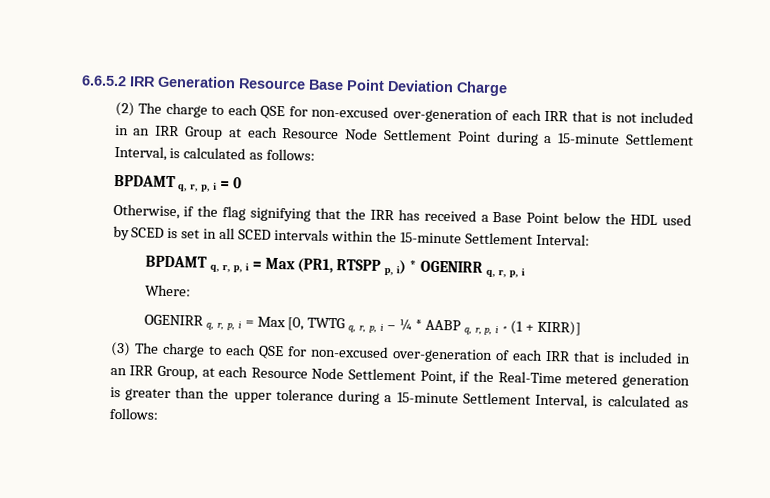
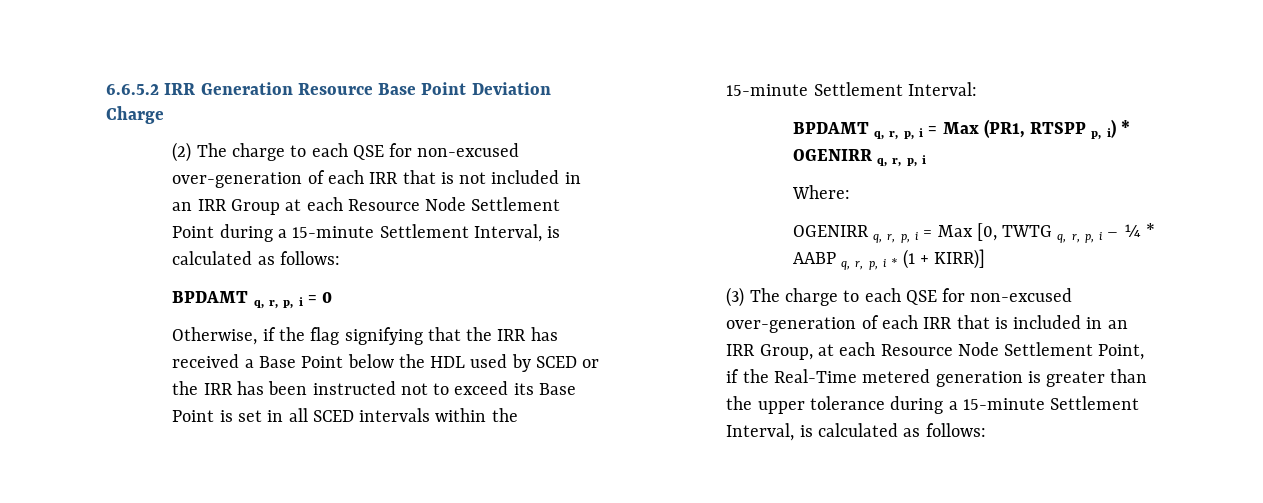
(165, 232) none -> [582,359,600,368] [172,381,576,395] [172,410,215,422] or the IRR has been instructed not to exceed its Base Point

